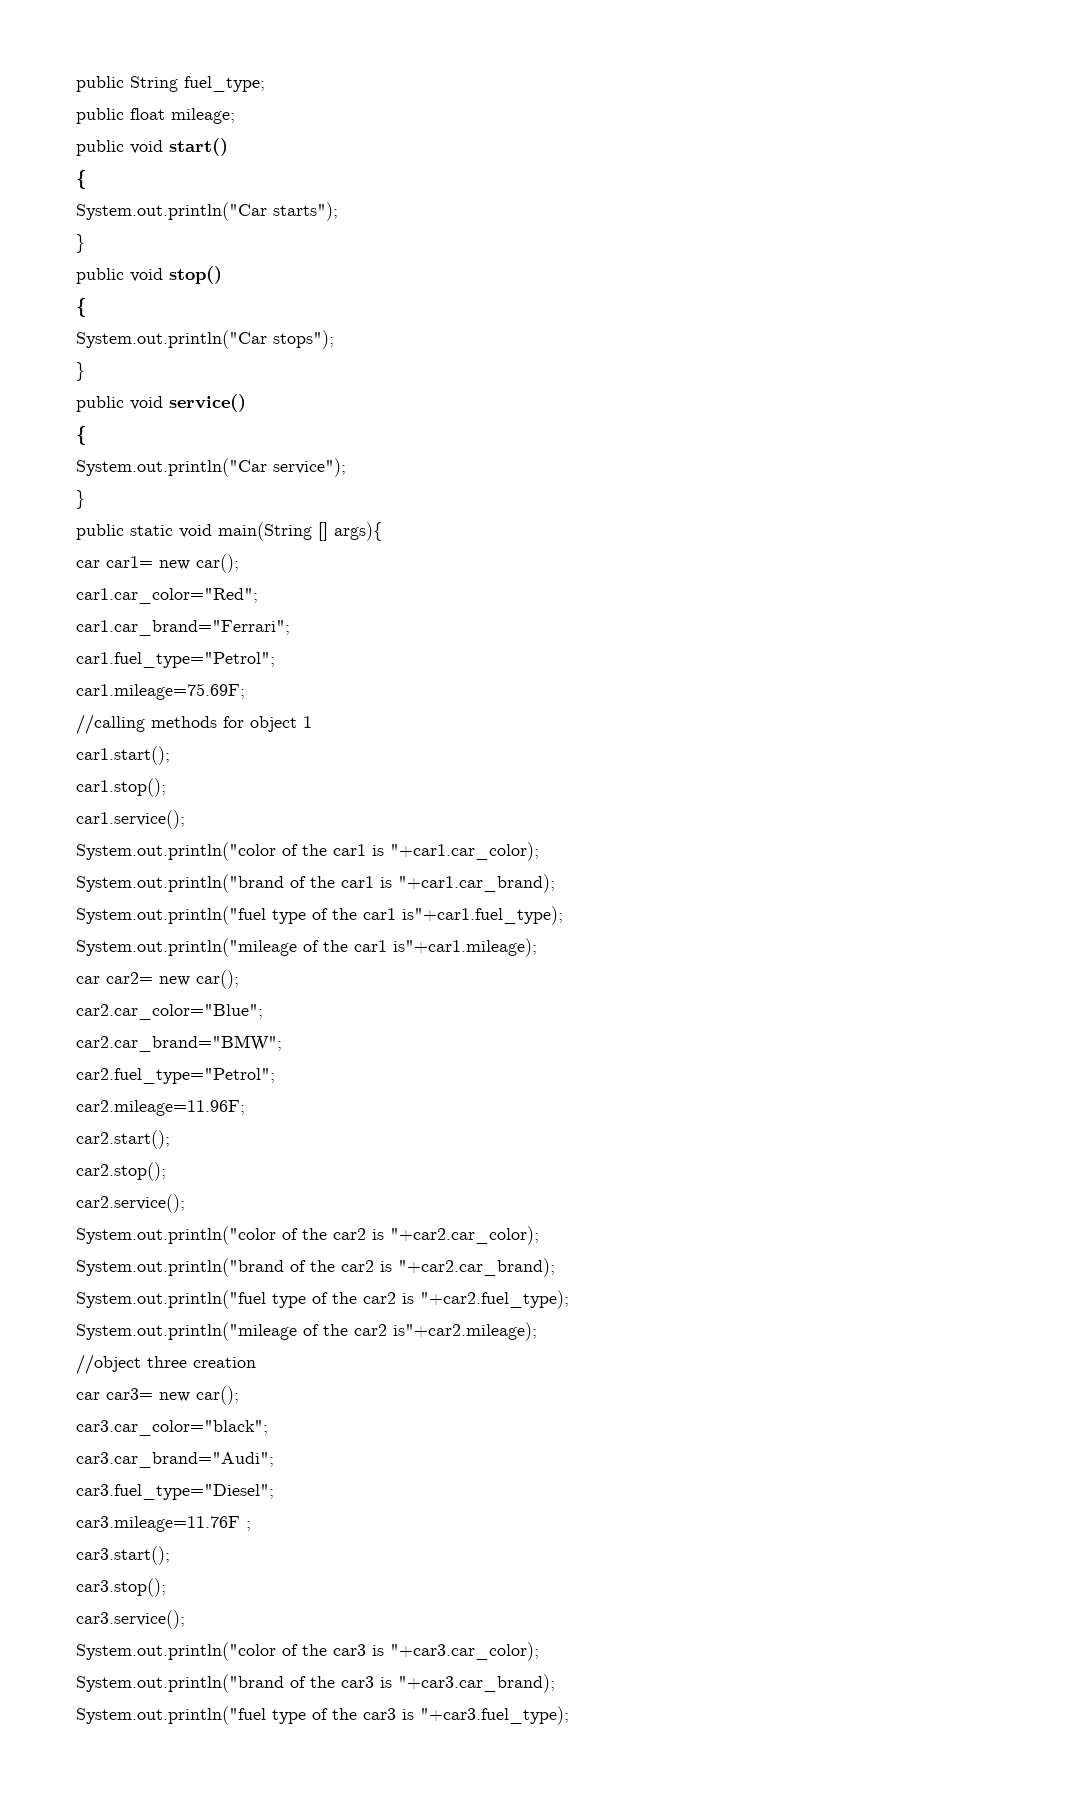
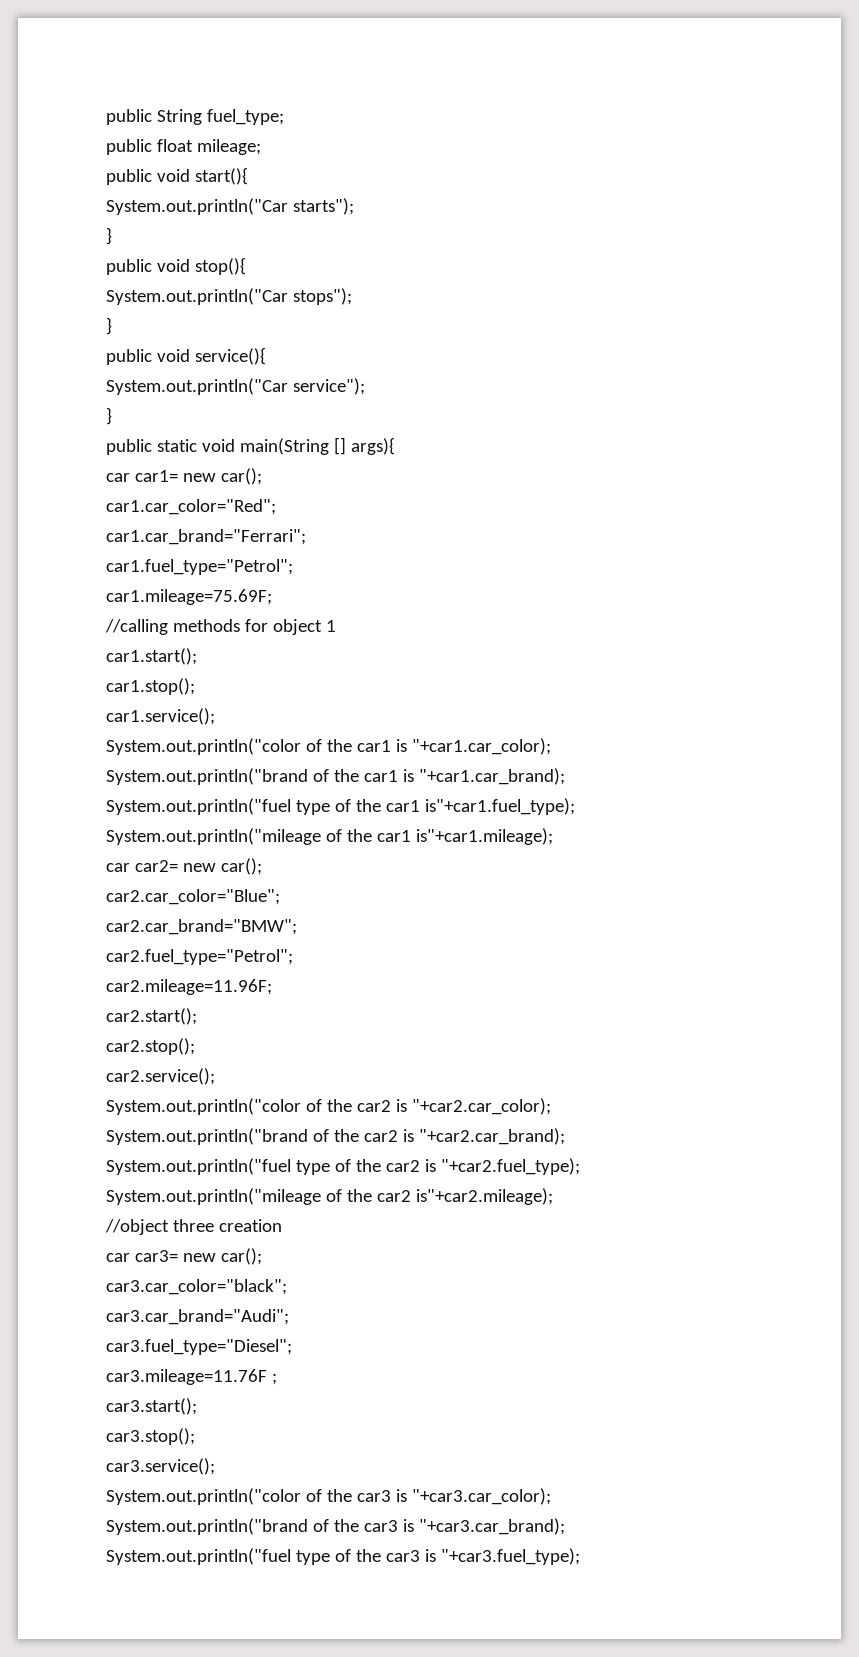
[169,138,228,156] [76,170,86,189] start() // { -> [194,167,248,185] start(){
[169,266,222,284] [76,298,86,317] stop() // { -> [194,257,246,275] stop(){
[169,394,246,412] [76,426,86,445] service() // { -> [194,347,266,365] service(){

